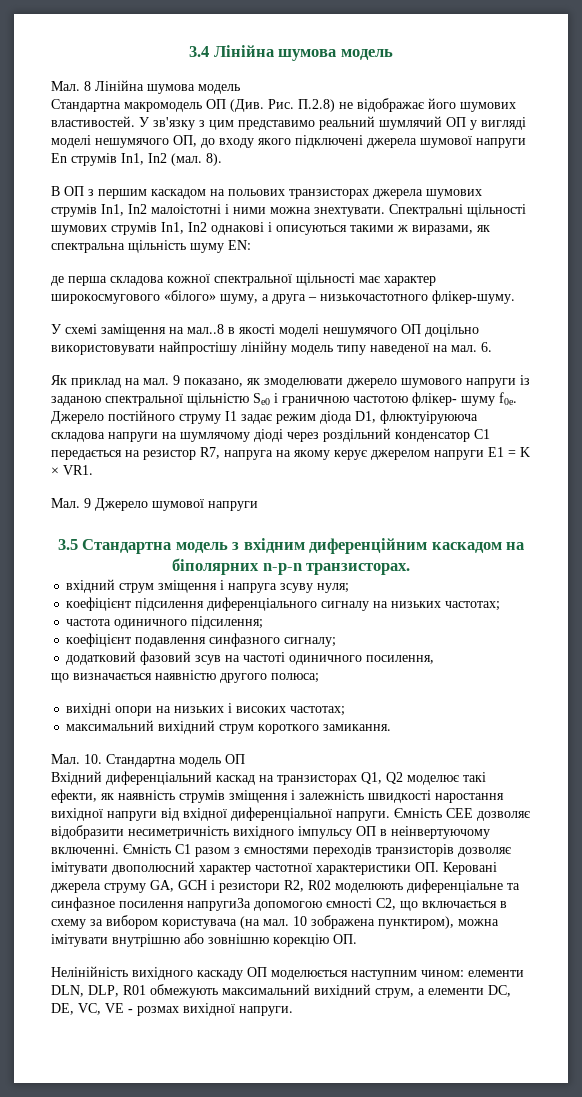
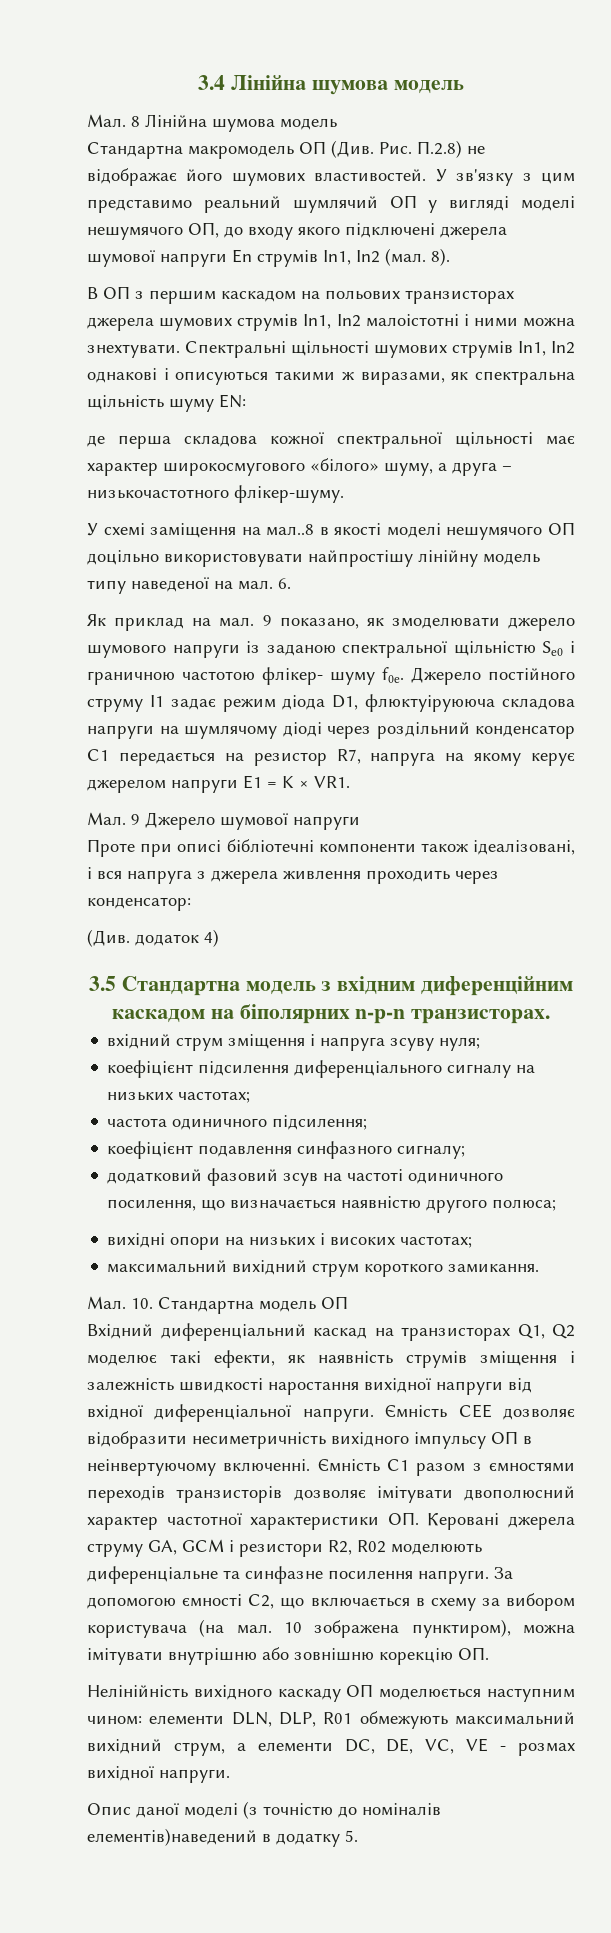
(258, 506) none -> [87,839,575,857] [87,867,499,884] [87,897,191,911] [87,929,219,947] // Проте при описі бібліотечні компоненти також ідеалізовані, і вся напруга з джерела живлення проходить через конденсатор: // (Див. додаток 4)
(435, 659) // -> (197, 1205) none
[178,880,207,890] GCH -> [182,1539,224,1552] GCM
[51,897,251,911] синфазное посилення напругиЗа -> [245,1566,513,1584] синфазне посилення напруги. За
(293, 1011) none -> [87,1801,441,1819] [87,1828,358,1847] // Опис даної моделі (з точністю до номіналів елементів)наведений в додатку 5.

